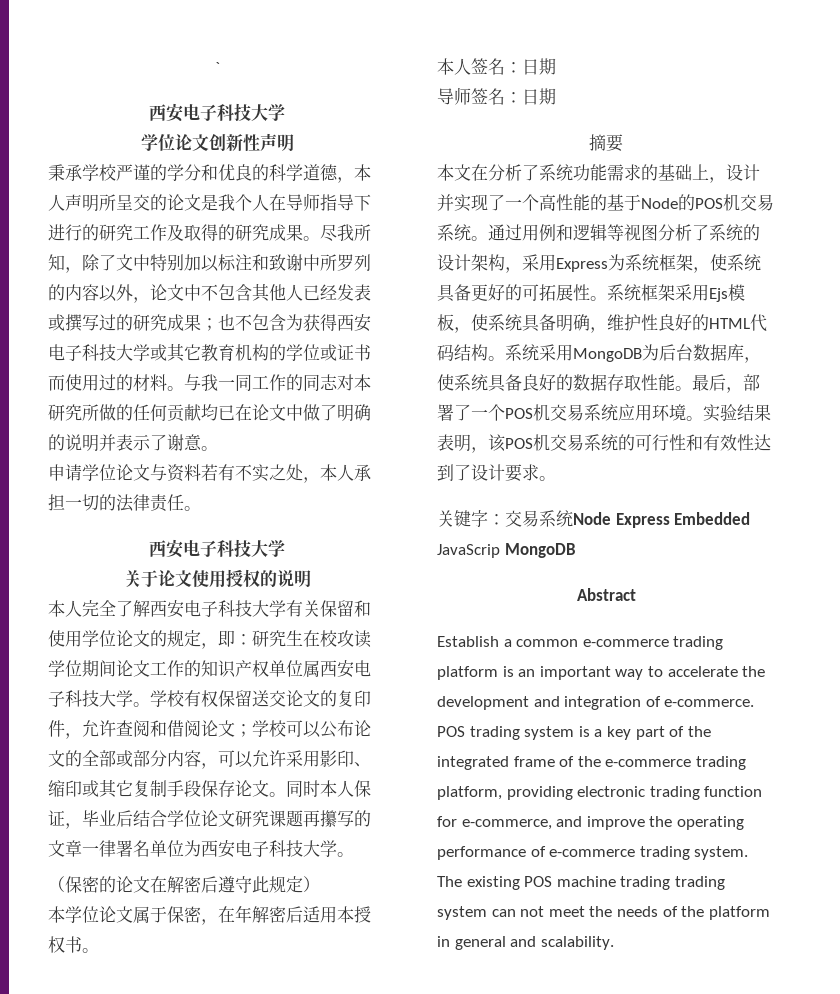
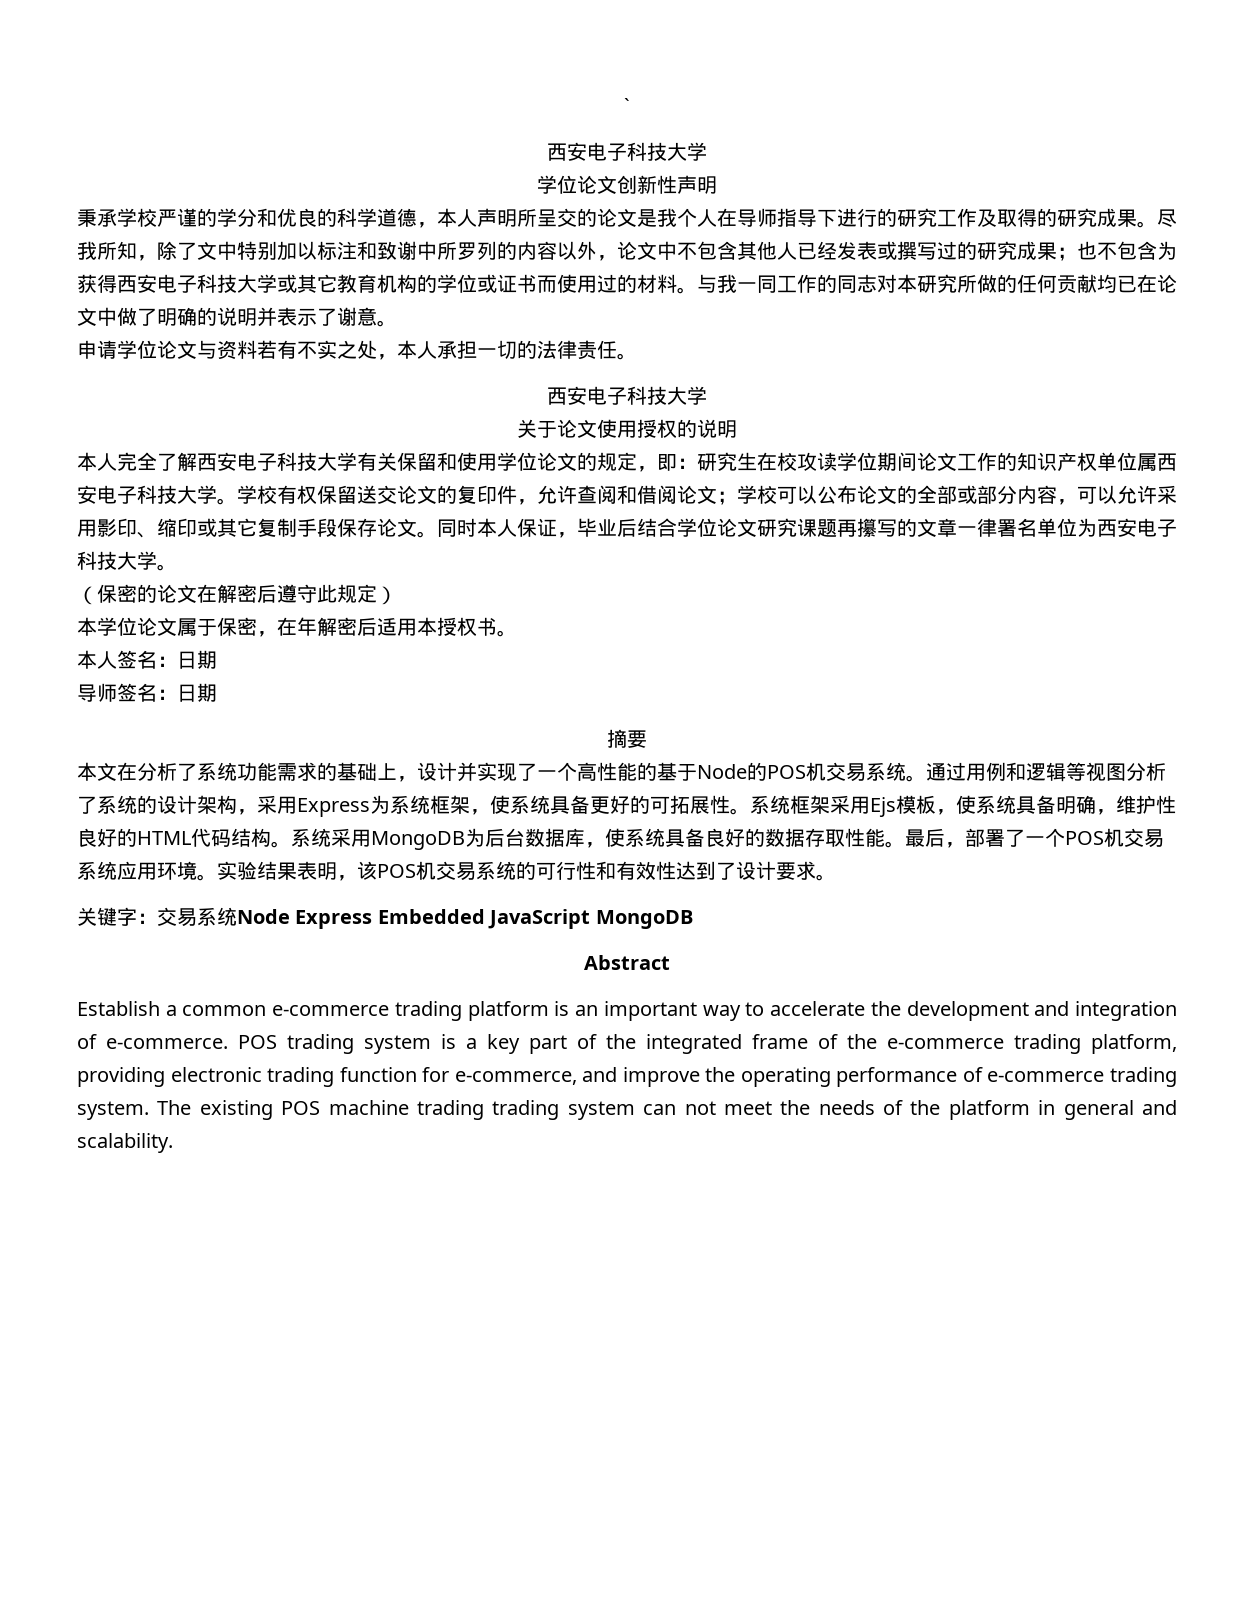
[437,544,500,558] JavaScrip -> [488,909,591,929] JavaScript

